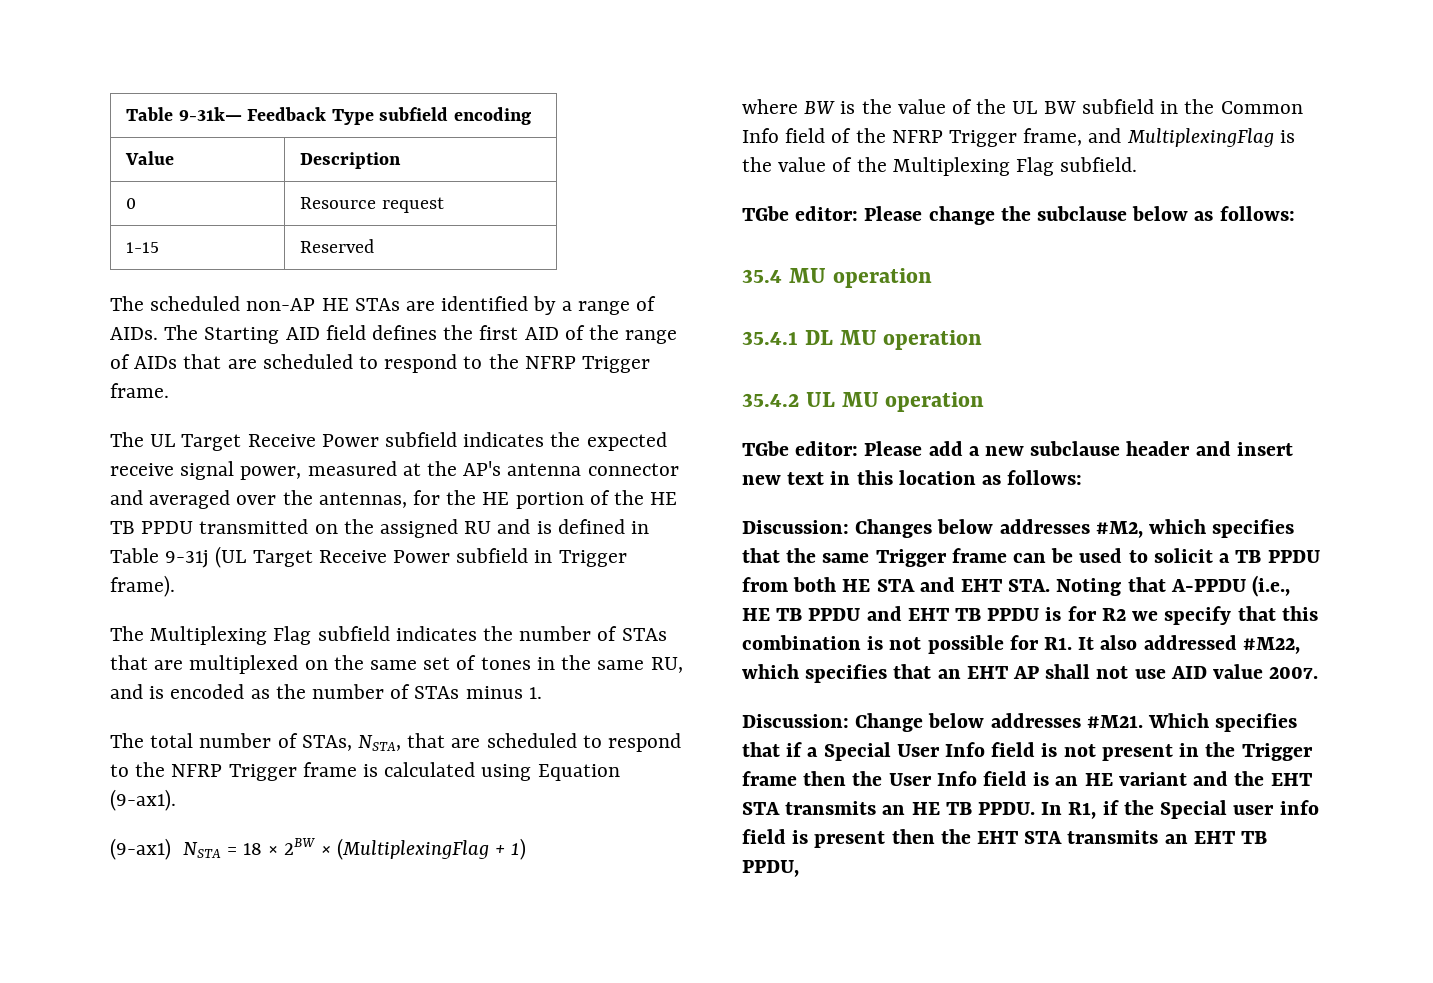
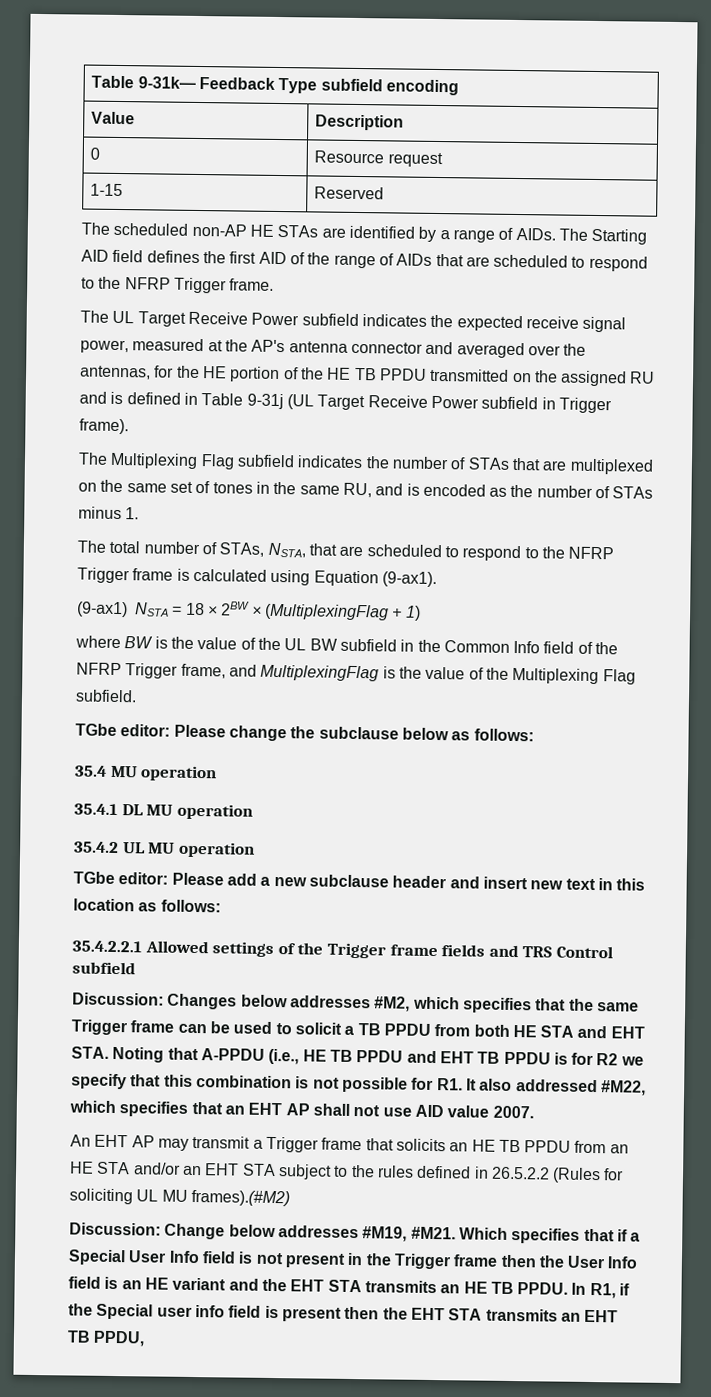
(1083, 477) none -> [72,940,613,959] [72,961,136,975] // 35.4.2.2.1 Allowed settings of the Trigger frame fields and TRS Control subfield
(1319, 672) none -> [70,1134,629,1154] [70,1161,625,1184] [69,1188,290,1207] // An EHT AP may transmit a Trigger frame that solicits an HE TB PPDU from an HE STA and/or an EHT STA subject to the rules defined in 26.5.2.2 (Rules for soliciting UL MU frames).(#M2)
(1081, 720) none -> [362,1226,408,1242] #M19,

